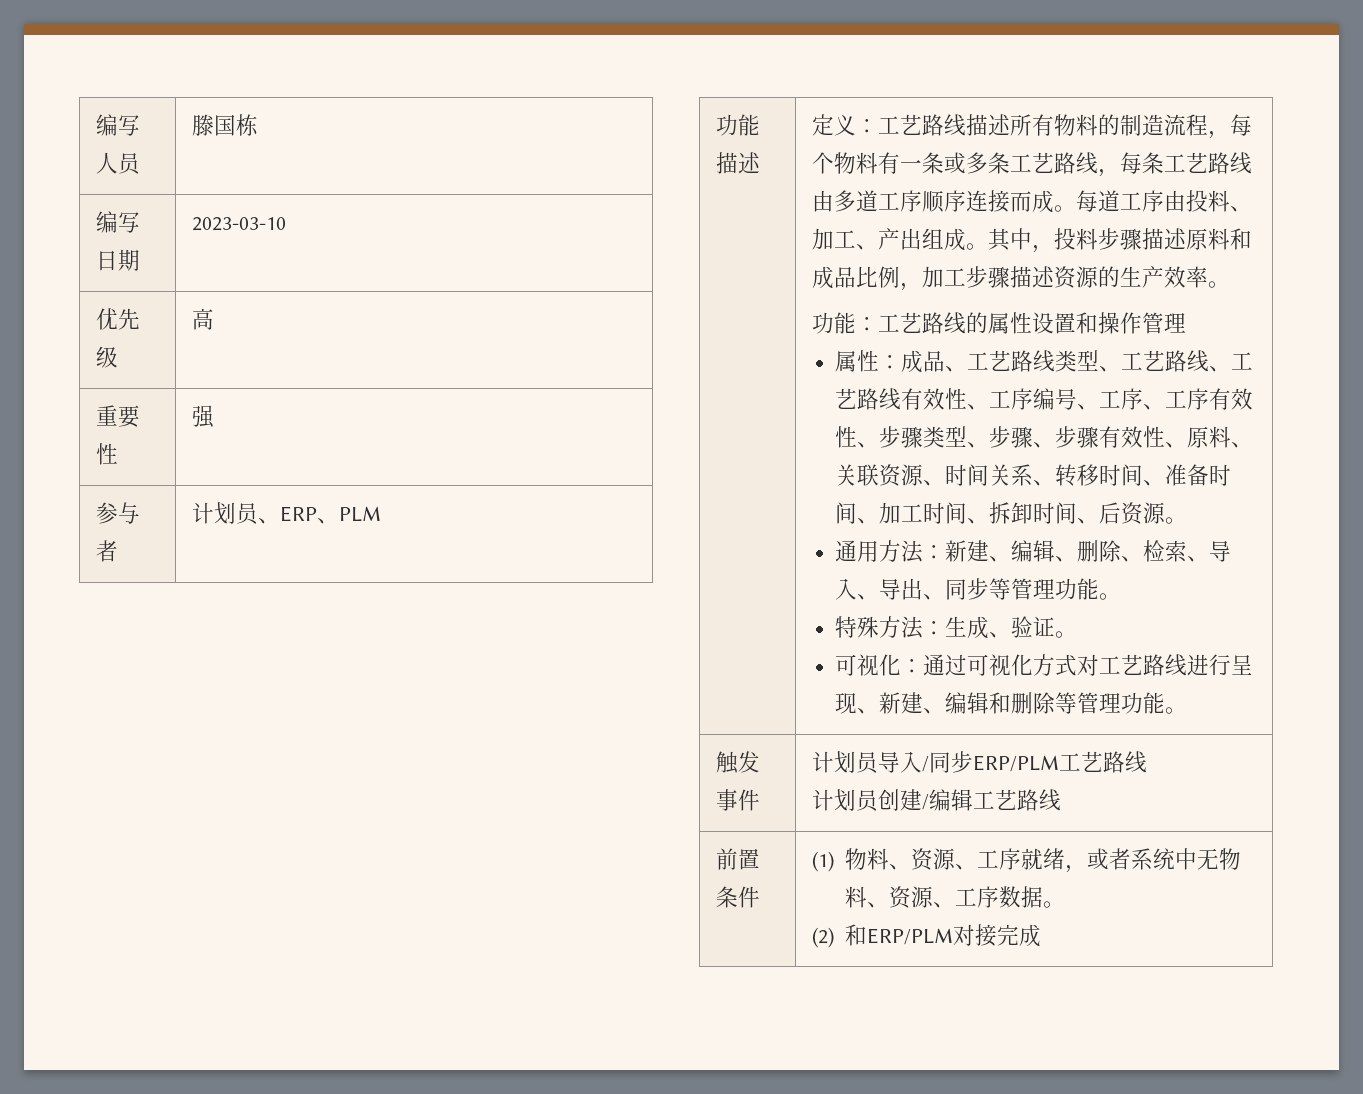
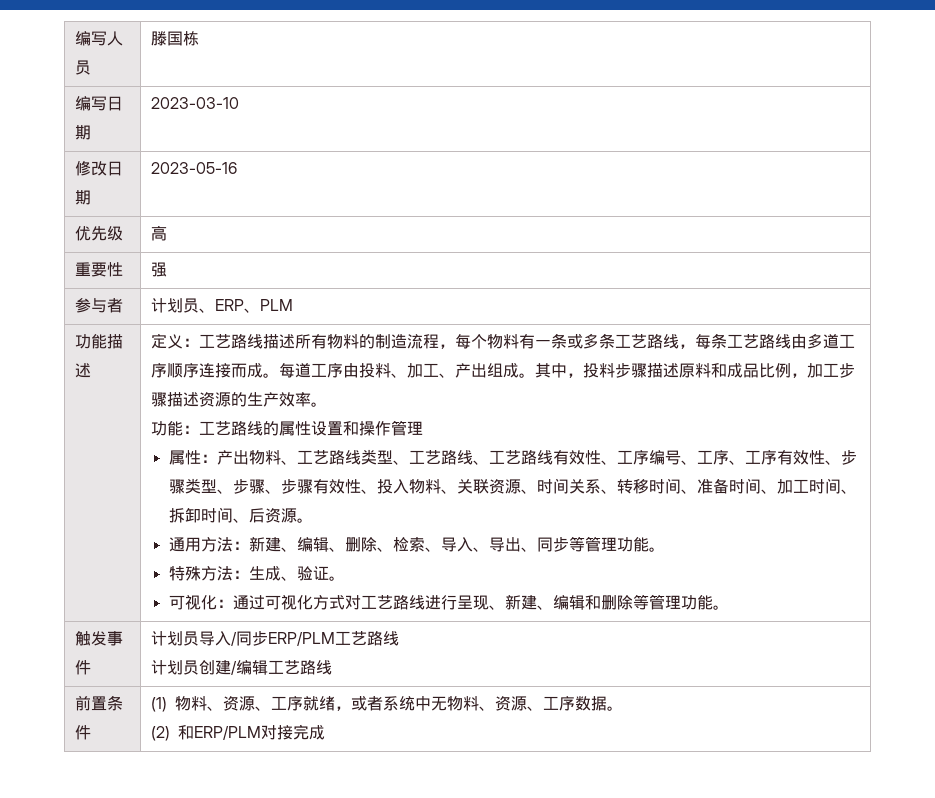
(286, 224) none -> [75,160,124,176] [75,190,92,205] [151,162,238,174] // 修改日期 | 2023-05-16
[901,350,946,373] 成品 -> [216,450,281,465] 产出物料
[1187,426,1210,448] 原 -> [376,479,425,494] 投入物

